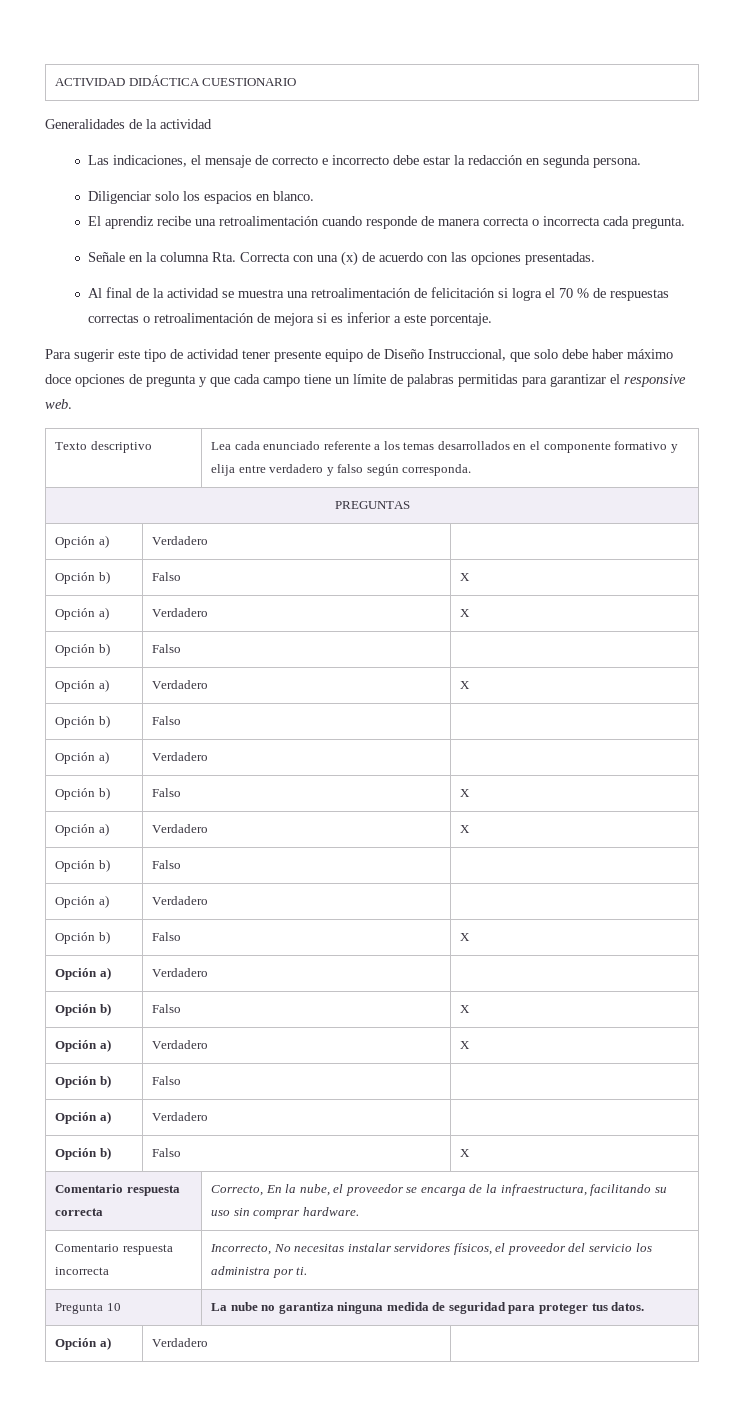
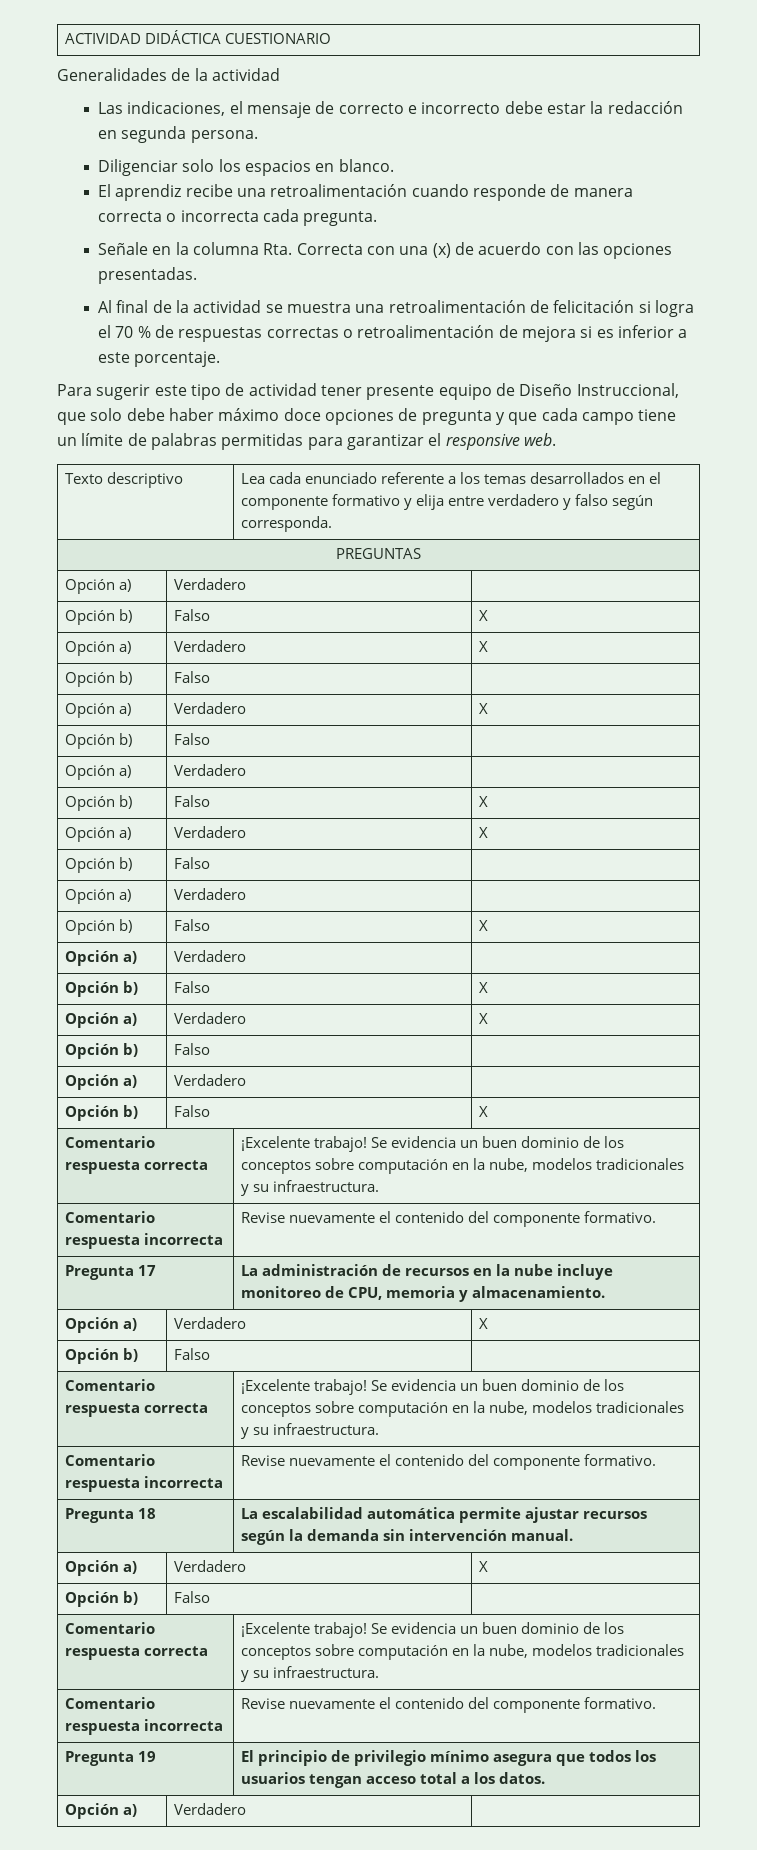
[211,1184,667,1196] [211,1207,359,1219] [55,1244,173,1255] [55,1267,110,1275] [210,1243,652,1255] [211,1266,308,1278] [55,1303,121,1314] [211,1302,608,1314] Correcto, En la nube, el proveedor se encarga de la infraestructura, facilitando su uso sin comprar hardware. // Comentario respuesta incorrecta | Incorrecto, No necesitas instalar servidores físicos, el proveedor del servicio los administra por ti. // Pregunta 10 | La nube no garantiza ninguna medida de seguridad para proteger tus -> [240,1136,624,1152] [240,1158,684,1174] [240,1180,379,1196] [64,1211,155,1223] [64,1233,223,1249] [240,1211,656,1227] [64,1265,156,1280] [240,1264,613,1280] [240,1286,605,1302] [64,1317,137,1333] [173,1317,246,1329] [478,1318,488,1329] [64,1348,138,1364] [173,1348,210,1360] [64,1379,155,1391] [64,1403,208,1417] [240,1379,624,1395] [240,1401,684,1417] [240,1423,379,1439] [64,1454,155,1466] [64,1476,223,1492] [240,1454,656,1470] [64,1508,156,1523] [240,1507,647,1523] [240,1529,573,1545] [64,1560,137,1576] [173,1560,246,1572] [478,1561,488,1572] [64,1591,138,1607] [173,1591,210,1603] [64,1622,155,1634] [64,1646,208,1660] [240,1622,624,1638] [240,1644,684,1660] [240,1666,379,1682] [64,1697,155,1709] [64,1719,223,1735] [240,1697,656,1713] [64,1751,156,1766] [240,1750,656,1766] [240,1772,495,1788] ¡Excelente trabajo! Se evidencia un buen dominio de los conceptos sobre computación en la nube, modelos tradicionales y su infraestructura. // Comentario respuesta incorrecta | Revise nuevamente el contenido del componente formativo. // Pregunta 17 | La administración de recursos en la nube incluye monitoreo de CPU, memoria y almacenamiento. // Opción a) | Verdadero | X // Opción b) | Falso | // Comentario respuesta correcta | ¡Excelente trabajo! Se evidencia un buen dominio de los conceptos sobre computación en la nube, modelos tradicionales y su infraestructura. // Comentario respuesta incorrecta | Revise nuevamente el contenido del componente formativo. // Pregunta 18 | La escalabilidad automática permite ajustar recursos según la demanda sin intervención manual. // Opción a) | Verdadero | X // Opción b) | Falso | // Comentario respuesta correcta | ¡Excelente trabajo! Se evidencia un buen dominio de los conceptos sobre computación en la nube, modelos tradicionales y su infraestructura. // Comentario respuesta incorrecta | Revise nuevamente el contenido del componente formativo. // Pregunta 19 | El principio de privilegio mínimo asegura que todos los usuarios tengan acceso total a los

